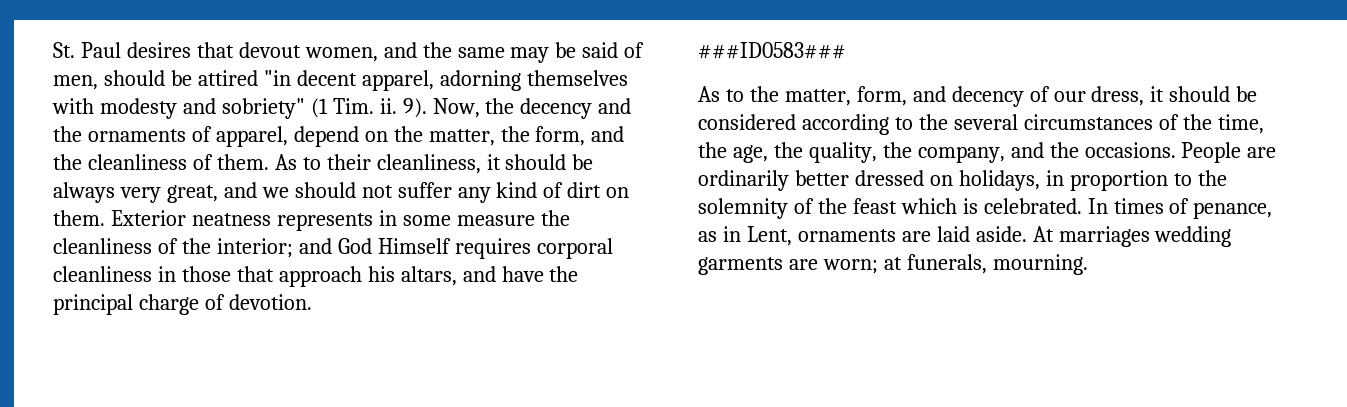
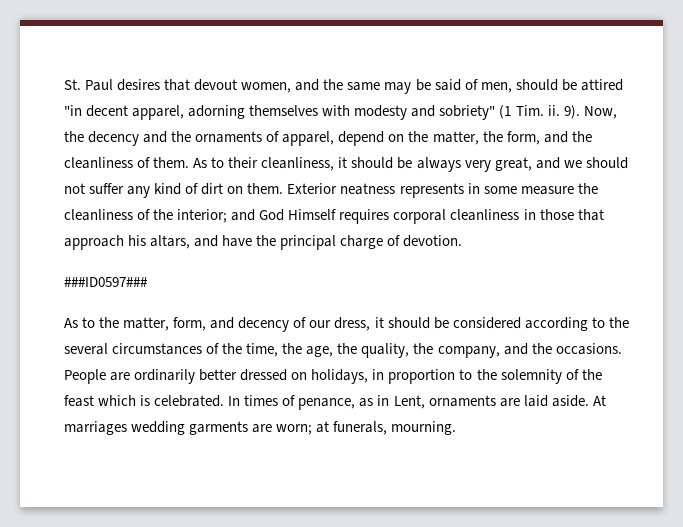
[698,42,846,59] ###ID0583### -> [64,277,148,287] ###ID0597###

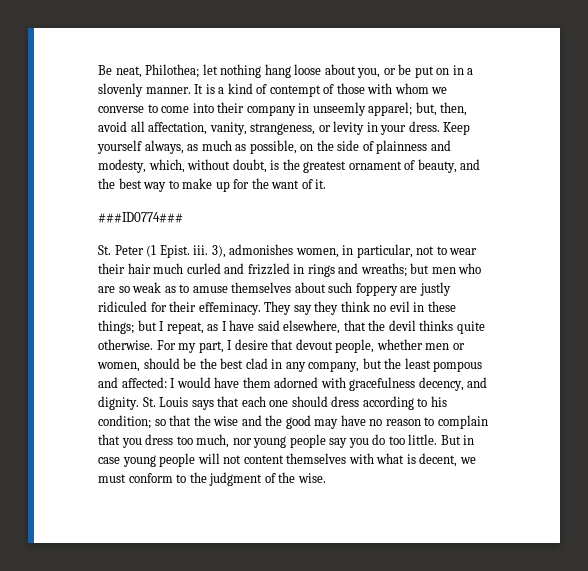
[64,79,623,94] [64,105,617,120] [64,131,592,146] [64,157,628,172] [64,183,598,198] [64,209,604,224] [64,235,463,250] [64,277,148,287] [64,317,629,332] [64,343,622,358] [64,369,602,384] [64,395,606,410] [64,421,457,435] St. Paul desires that devout women, and the same may be said of men, should be attired "in decent apparel, adorning themselves with modesty and sobriety" (1 Tim. ii. 9). Now, the decency and the ornaments of apparel, depend on the matter, the form, and the cleanliness of them. As to their cleanliness, it should be always very great, and we should not suffer any kind of dirt on them. Exterior neatness represents in some measure the cleanliness of the interior; and God Himself requires corporal cleanliness in those that approach his altars, and have the principal charge of devotion. // ###ID0597### // As to the matter, form, and decency of our dress, it should be considered according to the several circumstances of the time, the age, the quality, the company, and the occasions. People are ordinarily better dressed on holidays, in proportion to the solemnity of the feast which is celebrated. In times of penance, as in Lent, ornaments are laid aside. At marriages wedding garments are worn; at funerals, mourning. -> [98,64,474,78] [98,83,448,97] [98,102,468,116] [98,121,471,135] [97,140,451,154] [98,159,481,173] [98,178,327,192] [98,212,183,223] [98,244,478,258] [98,263,482,277] [98,282,451,296] [98,301,456,315] [98,320,485,334] [98,339,465,353] [97,358,483,372] [98,377,488,391] [98,396,447,410] [98,415,488,429] [98,434,475,448] [98,453,476,467] [98,472,326,486] Be neat, Philothea; let nothing hang loose about you, or be put on in a slovenly manner. It is a kind of contempt of those with whom we converse to come into their company in unseemly apparel; but, then, avoid all affectation, vanity, strangeness, or levity in your dress. Keep yourself always, as much as possible, on the side of plainness and modesty, which, without doubt, is the greatest ornament of beauty, and the best way to make up for the want of it. // ###ID0774### // St. Peter (1 Epist. iii. 3), admonishes women, in particular, not to wear their hair much curled and frizzled in rings and wreaths; but men who are so weak as to amuse themselves about such foppery are justly ridiculed for their effeminacy. They say they think no evil in these things; but I repeat, as I have said elsewhere, that the devil thinks quite otherwise. For my part, I desire that devout people, whether men or women, should be the best clad in any company, but the least pompous and affected: I would have them adorned with gracefulness decency, and dignity. St. Louis says that each one should dress according to his condition; so that the wise and the good may have no reason to complain that you dress too much, nor young people say you do too little. But in case young people will not content themselves with what is decent, we must conform to the judgment of the wise.

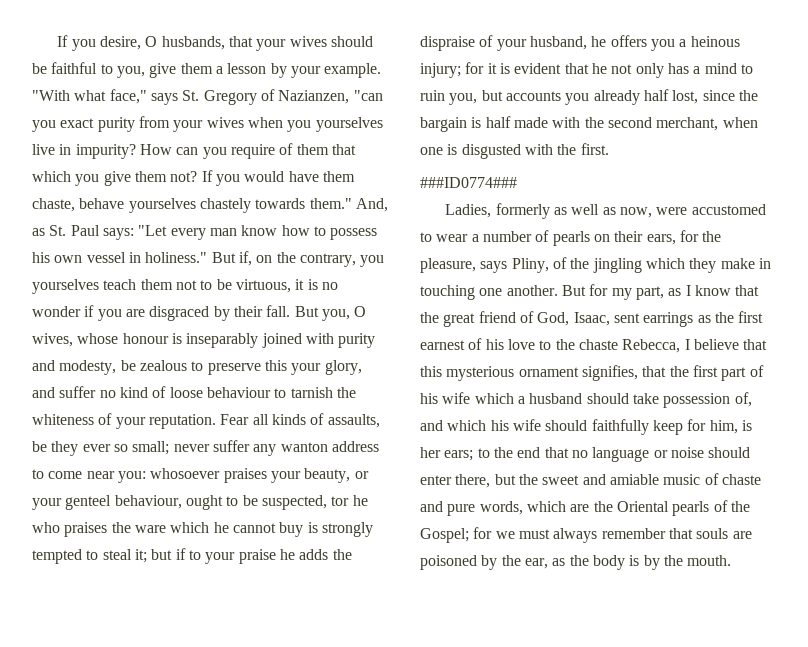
[98,64,474,78] [98,83,448,97] [98,102,468,116] [98,121,471,135] [97,140,451,154] [98,159,481,173] [98,178,327,192] [98,212,183,223] [98,244,478,258] [98,263,482,277] [98,282,451,296] [98,301,456,315] [98,320,485,334] [98,339,465,353] [97,358,483,372] [98,377,488,391] [98,396,447,410] [98,415,488,429] [98,434,475,448] [98,453,476,467] [98,472,326,486] Be neat, Philothea; let nothing hang loose about you, or be put on in a slovenly manner. It is a kind of contempt of those with whom we converse to come into their company in unseemly apparel; but, then, avoid all affectation, vanity, strangeness, or levity in your dress. Keep yourself always, as much as possible, on the side of plainness and modesty, which, without doubt, is the greatest ornament of beauty, and the best way to make up for the want of it. // ###ID0774### // St. Peter (1 Epist. iii. 3), admonishes women, in particular, not to wear their hair much curled and frizzled in rings and wreaths; but men who are so weak as to amuse themselves about such foppery are justly ridiculed for their effeminacy. They say they think no evil in these things; but I repeat, as I have said elsewhere, that the devil thinks quite otherwise. For my part, I desire that devout people, whether men or women, should be the best clad in any company, but the least pompous and affected: I would have them adorned with gracefulness decency, and dignity. St. Louis says that each one should dress according to his condition; so that the wise and the good may have no reason to complain that you dress too much, nor young people say you do too little. But in case young people will not content themselves with what is decent, we must conform to the judgment of the wise. -> [57,35,373,51] [32,62,382,78] [32,89,383,105] [32,116,383,132] [32,143,356,159] [32,170,355,186] [32,198,388,213] [32,225,378,240] [32,251,385,267] [32,279,338,294] [32,305,367,321] [32,333,376,348] [32,360,362,375] [32,386,356,398] [32,413,380,429] [32,440,379,456] [32,468,369,483] [32,495,368,510] [32,522,373,537] [32,548,352,564] [420,35,740,51] [420,62,753,78] [420,89,758,105] [420,116,758,132] [420,143,609,159] [420,177,517,188] [445,203,766,219] [420,230,722,246] [420,257,771,273] [420,284,760,300] [420,311,764,327] [420,338,768,353] [420,365,764,381] [420,392,752,408] [420,419,752,435] [420,447,751,462] [420,473,761,488] [420,500,750,516] [420,527,752,543] [420,555,732,570] If you desire, O husbands, that your wives should be faithful to you, give them a lesson by your example. "With what face," says St. Gregory of Nazianzen, "can you exact purity from your wives when you yourselves live in impurity? How can you require of them that which you give them not? If you would have them chaste, behave yourselves chastely towards them." And, as St. Paul says: "Let every man know how to possess his own vessel in holiness." But if, on the contrary, you yourselves teach them not to be virtuous, it is no wonder if you are disgraced by their fall. But you, O wives, whose honour is inseparably joined with purity and modesty, be zealous to preserve this your glory, and suffer no kind of loose behaviour to tarnish the whiteness of your reputation. Fear all kinds of assaults, be they ever so small; never suffer any wanton address to come near you: whosoever praises your beauty, or your genteel behaviour, ought to be suspected, tor he who praises the ware which he cannot buy is strongly tempted to steal it; but if to your praise he adds the dispraise of your husband, he offers you a heinous injury; for it is evident that he not only has a mind to ruin you, but accounts you already half lost, since the bargain is half made with the second merchant, when one is disgusted with the first. // ###ID0774### // Ladies, formerly as well as now, were accustomed to wear a number of pearls on their ears, for the pleasure, says Pliny, of the jingling which they make in touching one another. But for my part, as I know that the great friend of God, Isaac, sent earrings as the first earnest of his love to the chaste Rebecca, I believe that this mysterious ornament signifies, that the first part of his wife which a husband should take possession of, and which his wife should faithfully keep for him, is her ears; to the end that no language or noise should enter there, but the sweet and amiable music of chaste and pure words, which are the Oriental pearls of the Gospel; for we must always remember that souls are poisoned by the ear, as the body is by the mouth.

